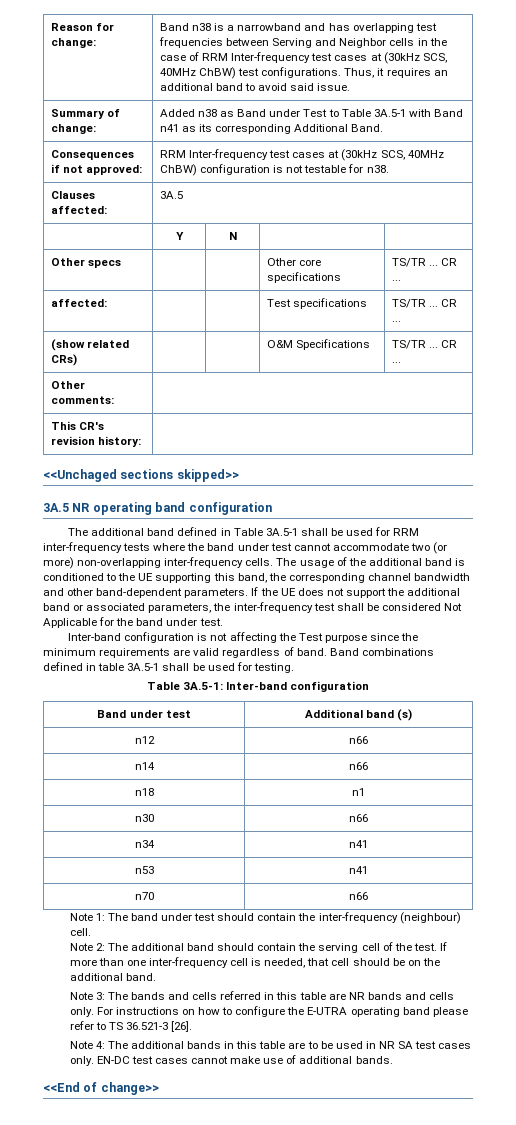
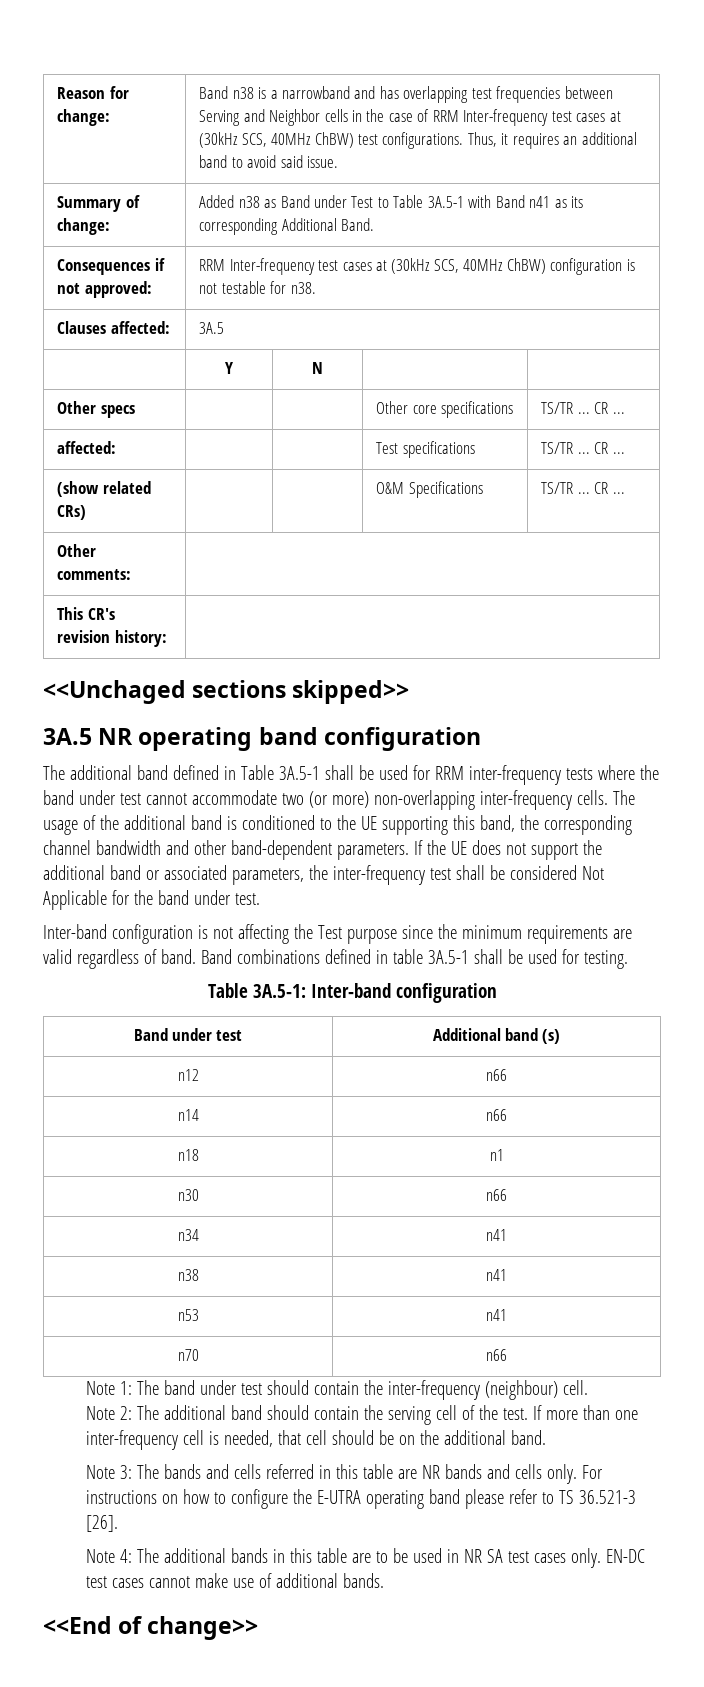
(368, 844) none -> [177,1269,199,1281] [486,1269,507,1281] // n38 | n41

